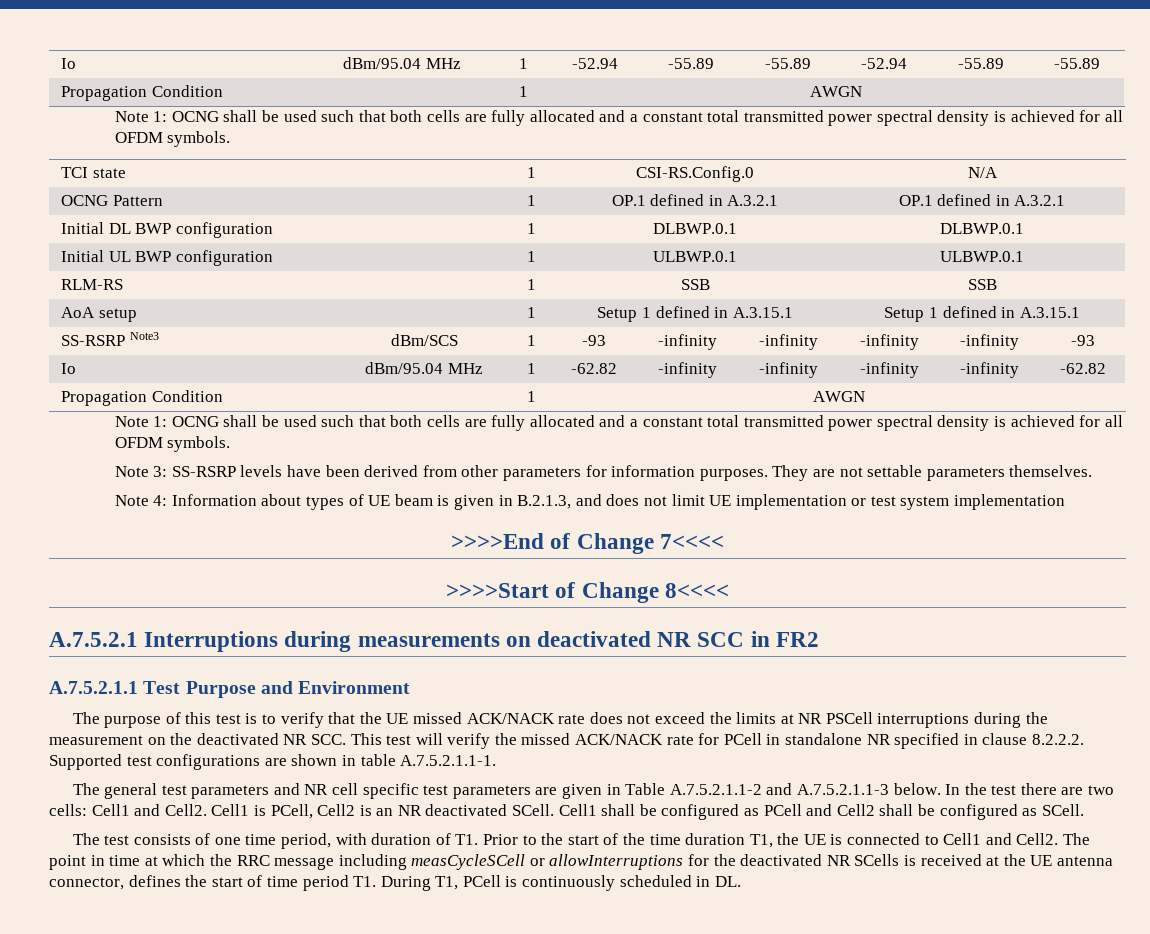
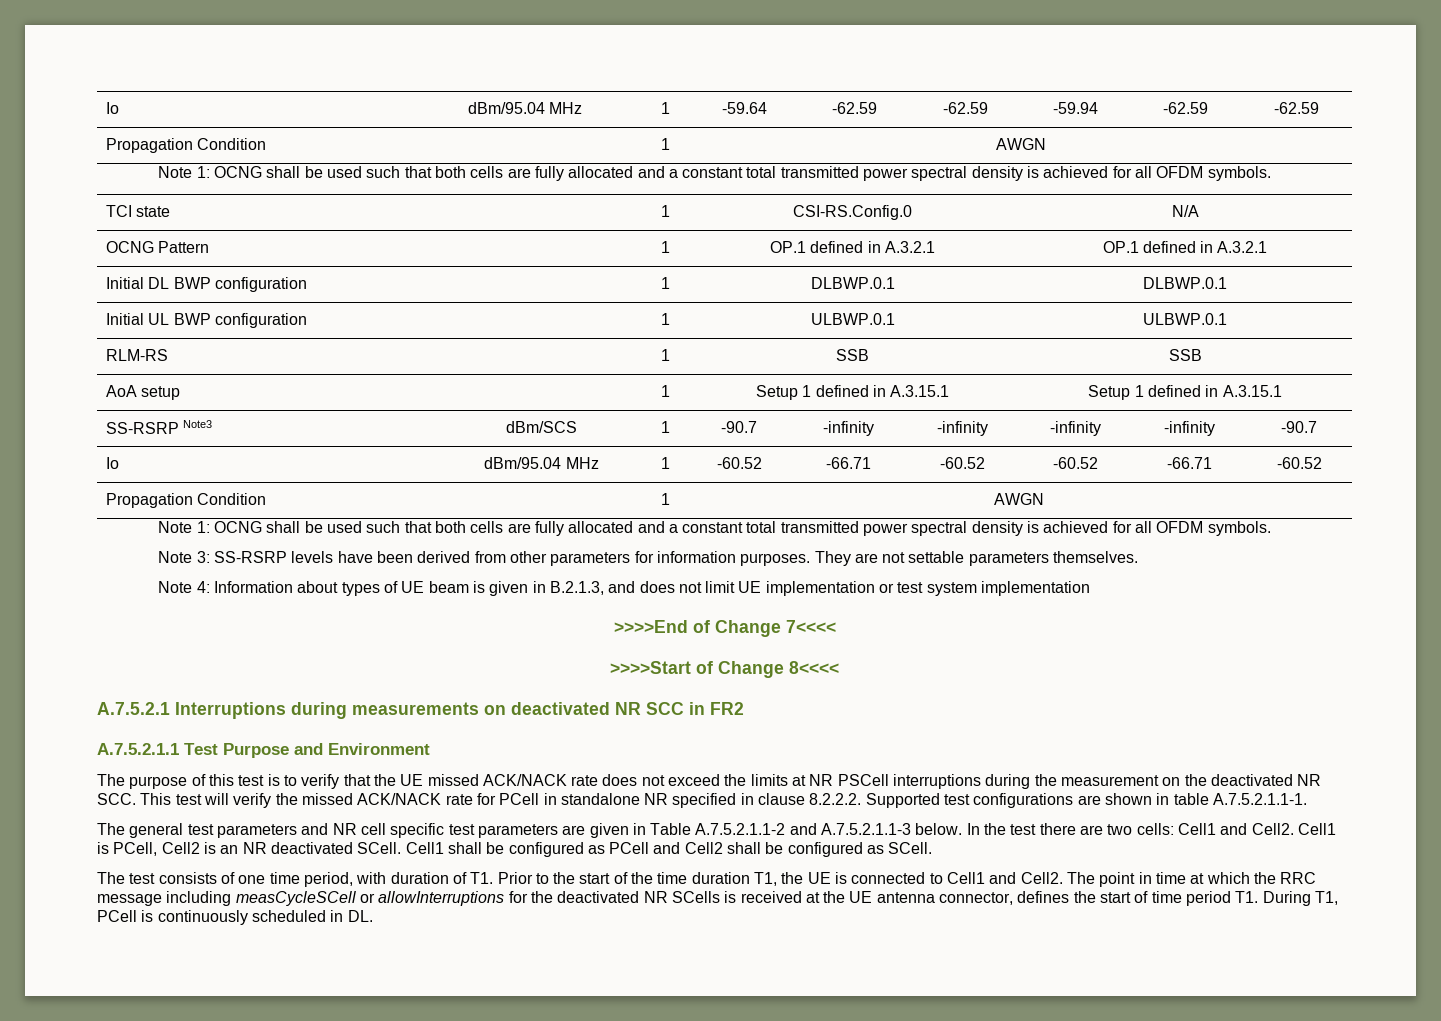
[61,58,77,69] [343,57,461,69] [518,58,528,69] [571,58,618,69] [668,58,714,69] [764,58,811,69] [861,58,907,69] [957,58,1004,69] [1053,58,1100,69] Io | dBm/95.04 MHz | 1 | -52.94 | -55.89 | -55.89 | -52.94 | -55.89 | -55.89 -> [105,102,119,114] [467,102,583,114] [661,102,670,114] [722,102,768,114] [832,102,878,114] [942,102,988,114] [1053,102,1098,114] [1163,102,1208,114] [1273,102,1319,114] Io | dBm/95.04 MHz | 1 | -59.64 | -62.59 | -62.59 | -59.94 | -62.59 | -62.59
[582,335,606,346] [657,334,717,350] [758,334,818,350] [859,334,919,350] [960,334,1019,350] [1070,335,1095,346] [61,363,77,374] [365,362,483,374] [526,363,536,374] [571,363,617,374] [657,362,717,378] [758,362,818,378] [859,362,919,378] [960,362,1019,378] [1059,363,1106,374] -93 | -infinity | -infinity | -infinity | -infinity | -93 // Io | dBm/95.04 MHz | 1 | -62.82 | -infinity | -infinity | -infinity | -infinity | -62.82 -> [721,421,758,433] [823,421,875,436] [936,421,988,436] [1050,421,1101,436] [1164,421,1215,436] [1281,421,1317,433] [105,457,119,469] [484,457,599,469] [661,457,670,469] [716,457,762,469] [826,457,872,469] [939,457,985,469] [1053,457,1098,469] [1167,457,1212,469] [1276,457,1322,469] -90.7 | -infinity | -infinity | -infinity | -infinity | -90.7 // Io | dBm/95.04 MHz | 1 | -60.52 | -66.71 | -60.52 | -60.52 | -66.71 | -60.52

